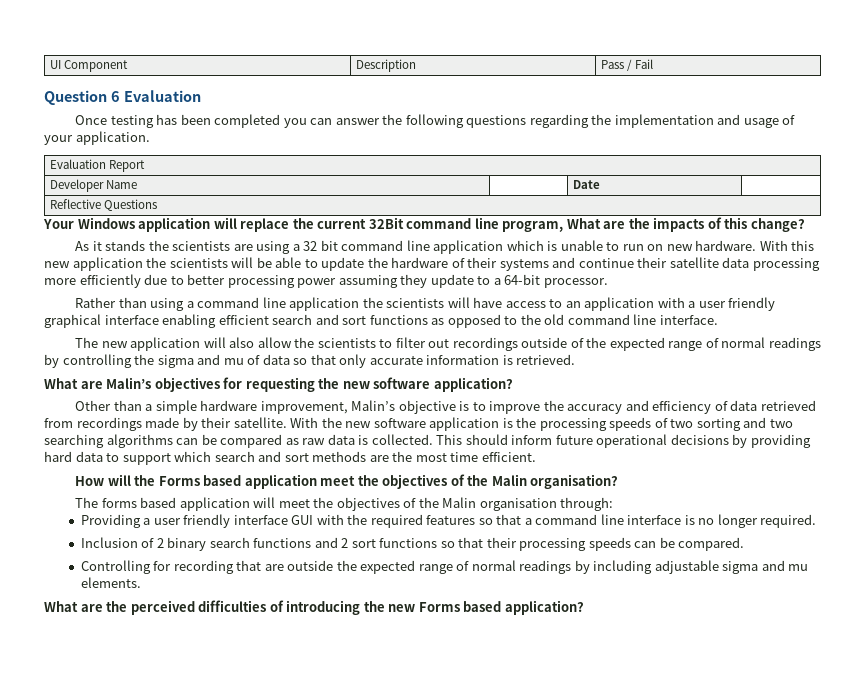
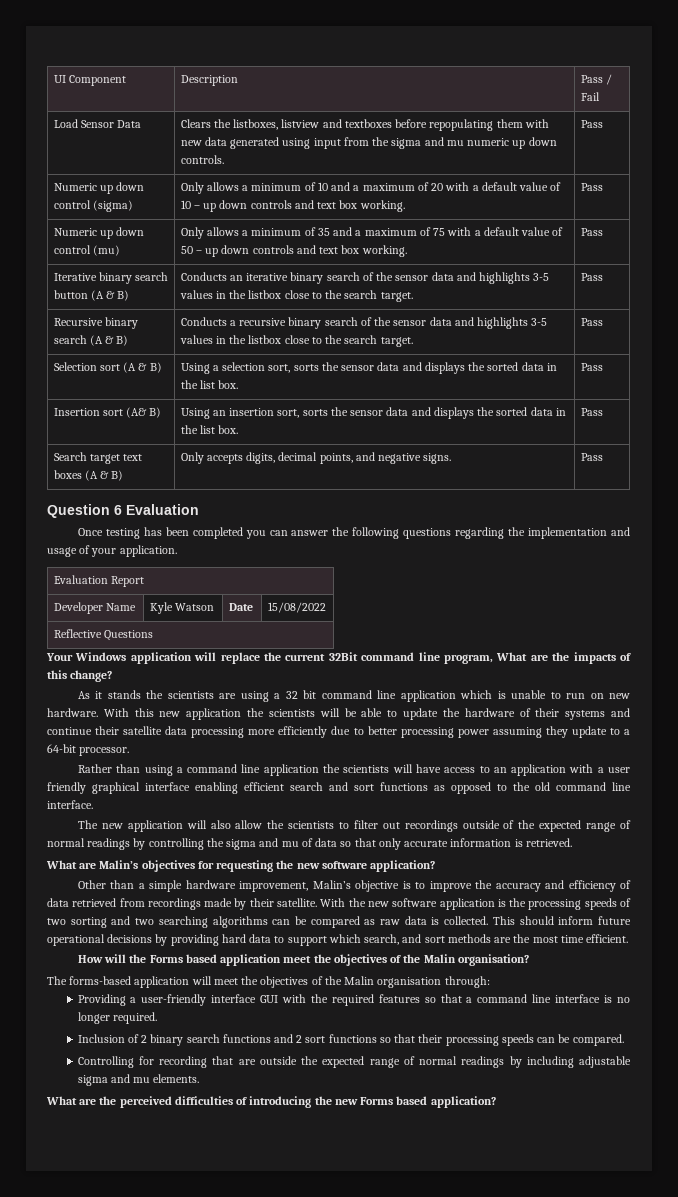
(653, 64) none -> [53,119,142,128] [180,119,549,131] [180,137,557,149] [180,155,224,164] [580,120,603,128] [53,182,145,194] [53,200,133,212] [180,182,562,194] [180,200,405,212] [580,183,603,191] [53,227,145,239] [53,245,120,256] [180,227,564,239] [180,245,407,257] [580,228,603,236] [53,272,169,284] [53,290,130,301] [180,272,550,284] [179,290,413,302] [580,273,603,281] [53,317,138,329] [53,335,129,346] [180,317,548,329] [179,335,413,347] [580,318,603,326] [53,362,162,373] [180,362,557,374] [180,380,239,389] [580,363,603,371] [53,407,162,418] [180,407,566,419] [180,425,239,434] [580,408,603,416] [53,452,143,464] [53,470,124,481] [180,452,452,464] [580,453,603,461] // Load Sensor Data | Clears the listboxes, listview and textboxes before repopulating them with new data generated using input from the sigma and mu numeric up down controls. | Pass // Numeric up down control (sigma) | Only allows a minimum of 10 and a maximum of 20 with a default value of 10 – up down controls and text box working. | Pass // Numeric up down control (mu) | Only allows a minimum of 35 and a maximum of 75 with a default value of 50 – up down controls and text box working. | Pass // Iterative binary search button (A & B) | Conducts an iterative binary search of the sensor data and highlights 3-5 values in the listbox close to the search target. | Pass // Recursive binary search (A & B) | Conducts a recursive binary search of the sensor data and highlights 3-5 values in the listbox close to the search target. | Pass // Selection sort (A & B) | Using a selection sort, sorts the sensor data and displays the sorted data in the list box. | Pass // Insertion sort (A& B) | Using an insertion sort, sorts the sensor data and displays the sorted data in the list box. | Pass // Search target text boxes (A & B) | Only accepts digits, decimal points, and negative signs. | Pass
(137, 184) none -> [149,602,214,614] Kyle Watson
(600, 184) none -> [267,602,326,613] 15/08/2022
[214,451,255,462] search -> [364,934,400,945] search,
[101,497,177,508] forms based -> [69,976,132,985] forms-based
[153,514,231,528] user friendly -> [141,994,207,1006] user-friendly

